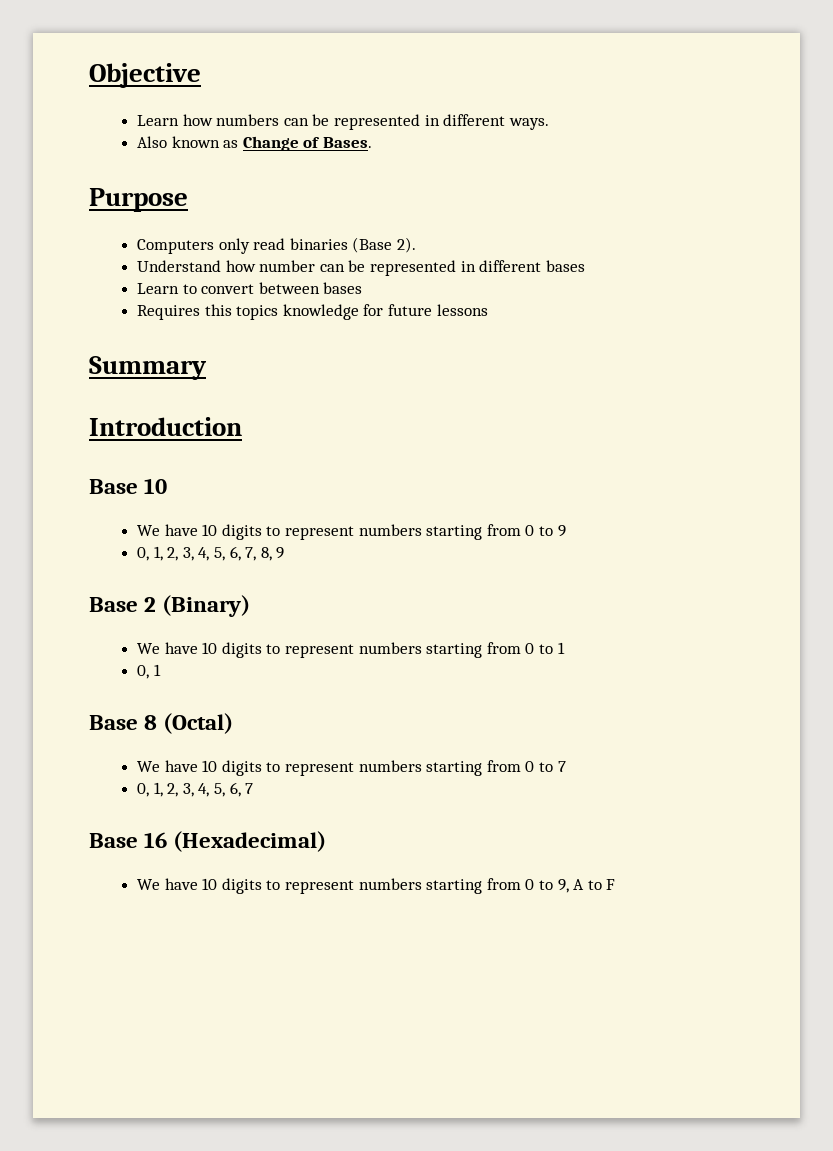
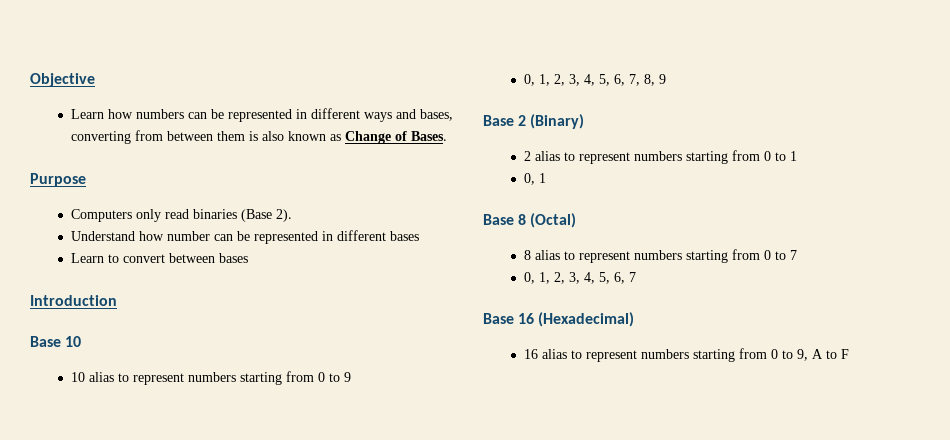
[508,118,549,130] [137,136,168,148] ways. // Also -> [364,109,454,122] [71,130,285,144] ways and bases, converting from between them is also
[137,304,488,320] [89,356,207,380] // Requires this topics knowledge for future lessons // Summary -> (249, 258) none
[137,524,262,540] We have 10 digits -> [71,372,115,382] 10 alias
[137,642,262,658] We have 10 digits -> [524,151,561,161] 2 alias
[137,760,262,776] We have 10 digits -> [524,250,561,260] 8 alias
[137,878,262,894] We have 10 digits -> [524,349,568,359] 16 alias

